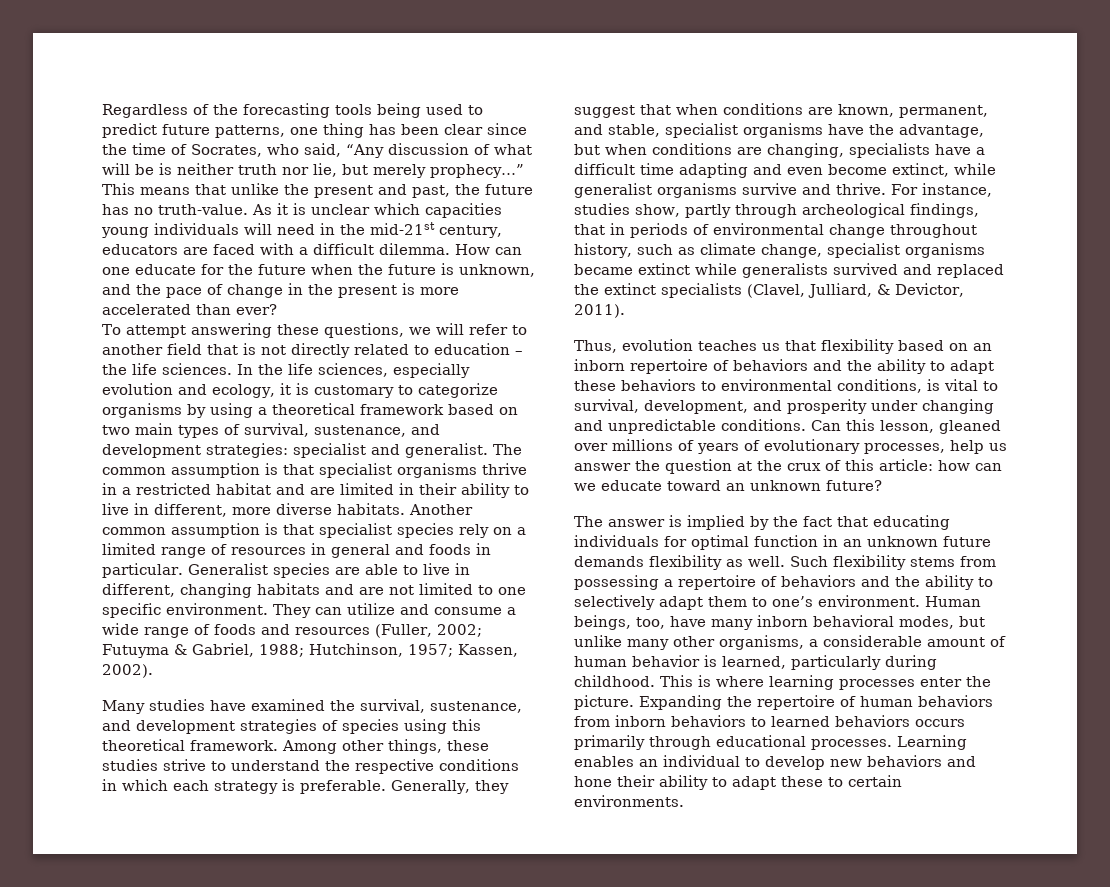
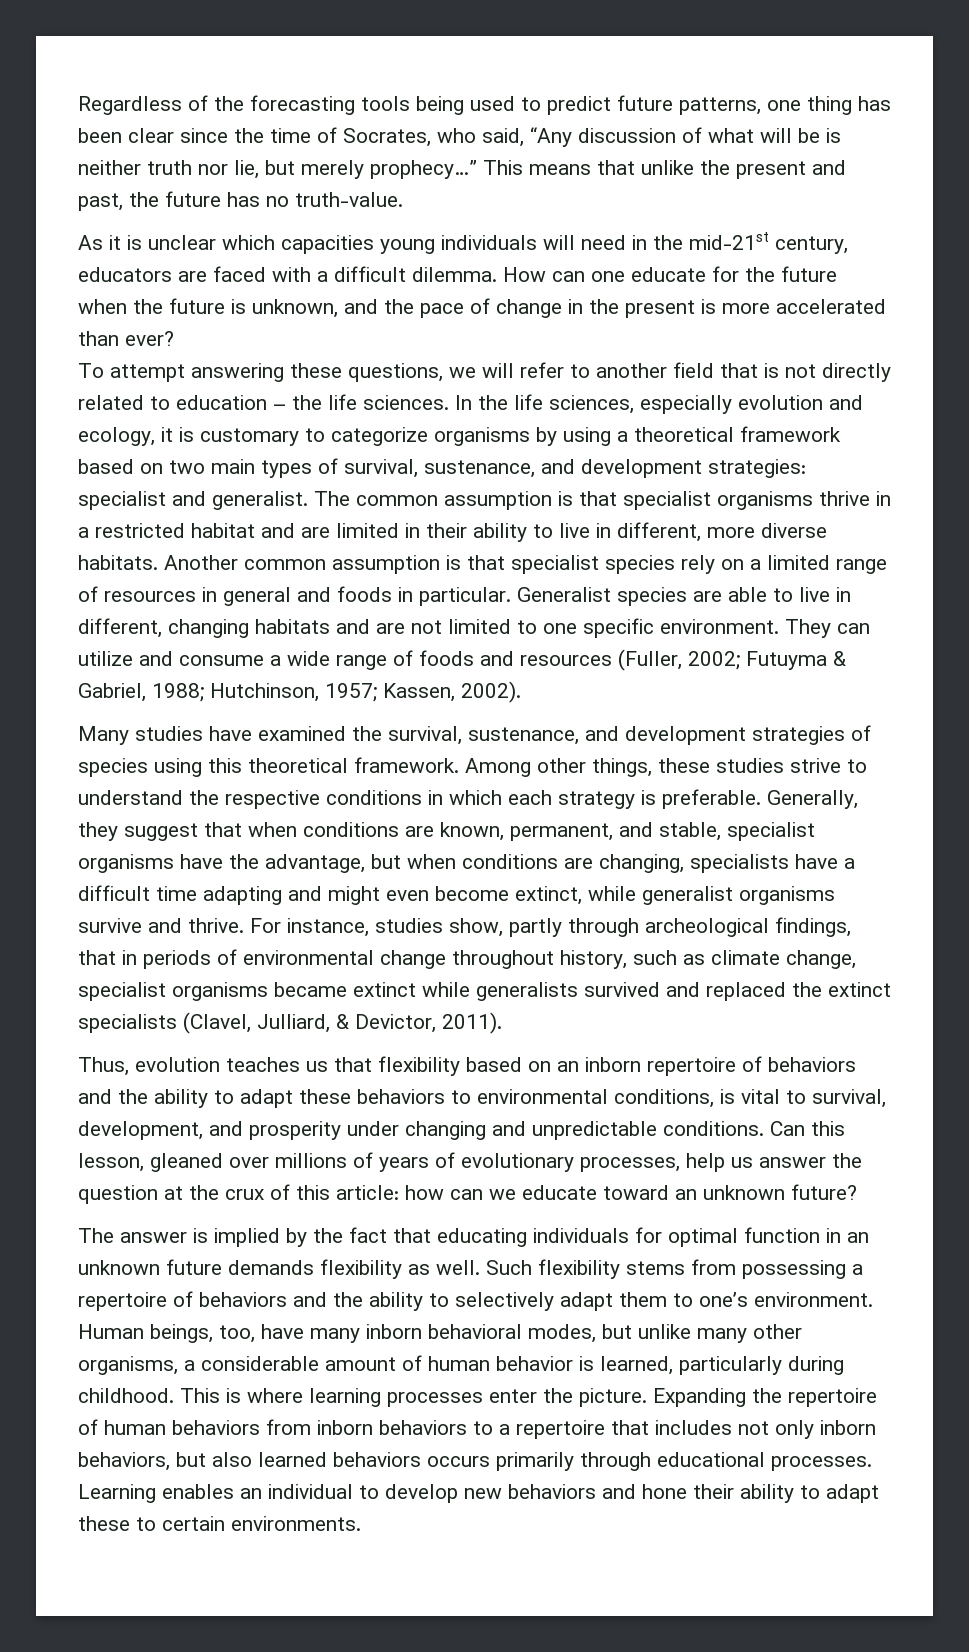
(248, 209) none -> (403, 199) //
(782, 169) none -> [328,886,380,905] might
(766, 722) none -> [499,1420,876,1439] [78,1452,252,1471] a repertoire that includes not only inborn behaviors, but also

